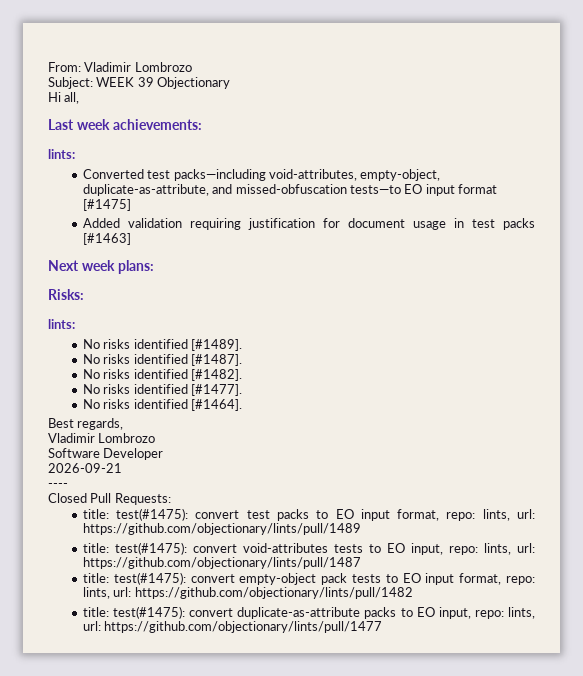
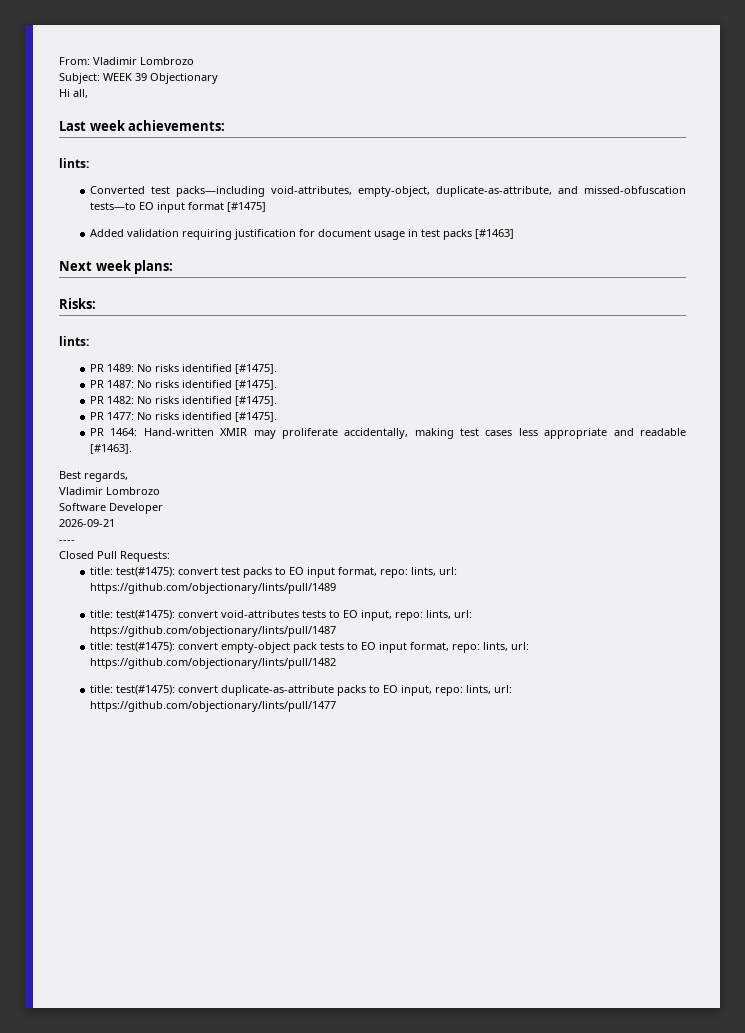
[82,339,243,351] [82,354,243,366] [82,369,243,381] [82,384,243,396] [82,399,243,411] No risks identified [#1489]. // No risks identified [#1487]. // No risks identified [#1482]. // No risks identified [#1477]. // No risks identified [#1464]. -> [90,364,278,374] [90,380,278,390] [90,396,278,406] [90,412,278,422] [90,428,687,439] [90,444,133,454] PR 1489: No risks identified [#1475]. // PR 1487: No risks identified [#1475]. // PR 1482: No risks identified [#1475]. // PR 1477: No risks identified [#1475]. // PR 1464: Hand-written XMIR may proliferate accidentally, making test cases less appropriate and readable [#1463].

